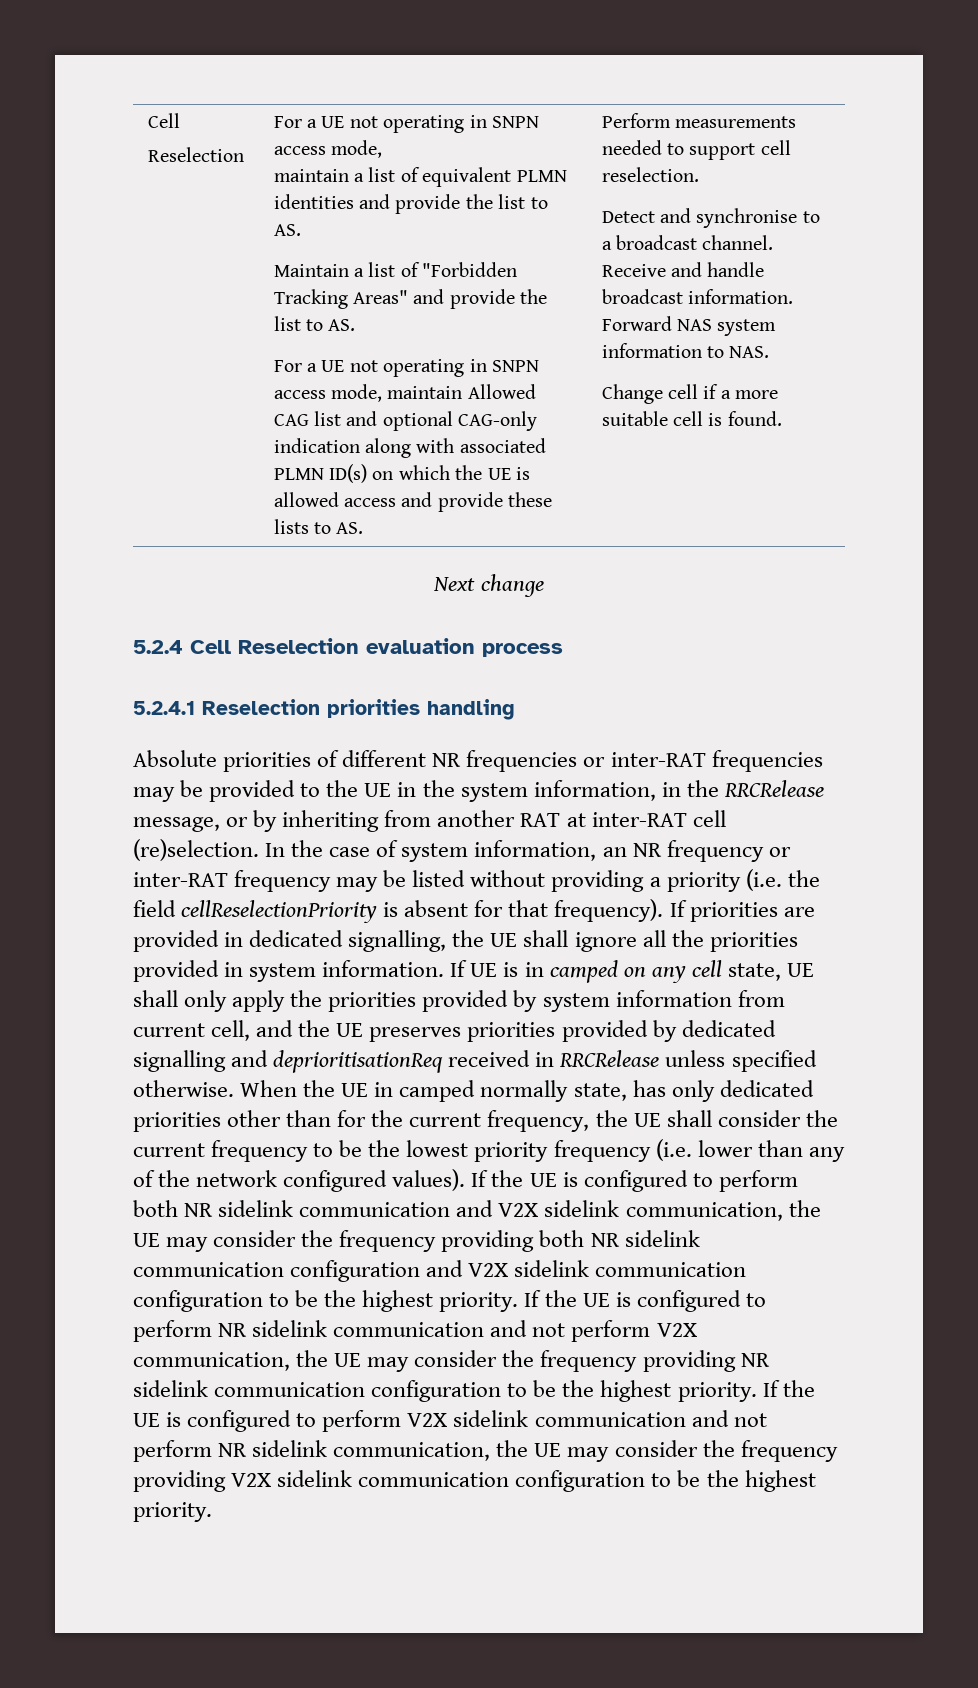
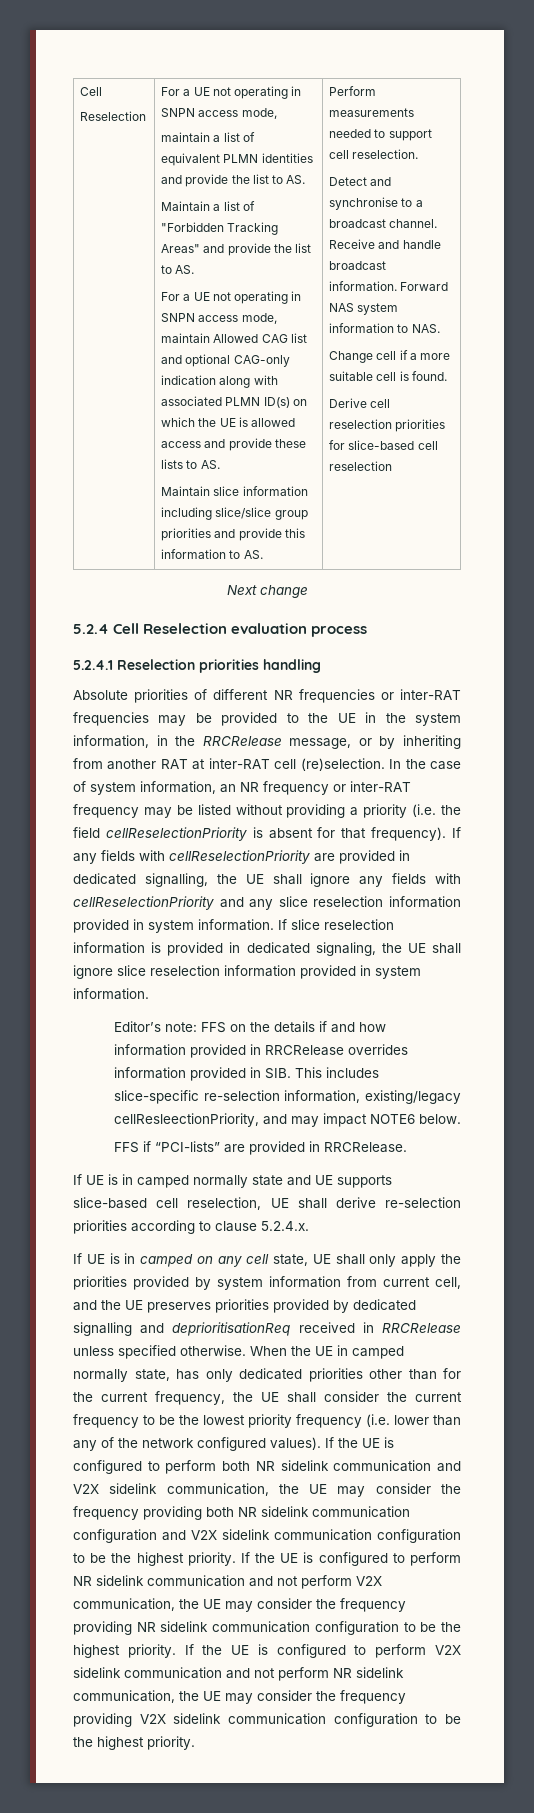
(364, 528) none -> [161,486,308,496] [161,507,308,520] [161,528,305,541] [161,549,263,559] // Maintain slice information including slice/slice group priorities and provide this information to AS.
(782, 418) none -> [329,398,391,408] [329,419,446,432] [329,440,438,450] [329,461,393,471] // Derive cell reselection priorities for slice-based cell reselection
[689,902,778,922] priorities -> [73,850,310,864] any fields with cellReselectionPriority
[642,930,798,952] all the priorities -> [359,873,461,887] [73,896,461,910] any fields with cellReselectionPriority and any slice reselection information
(468, 968) none -> [291,919,394,930] [73,942,461,956] [73,965,421,979] [73,988,149,1000] [113,1021,386,1033] [113,1044,408,1058] [113,1067,379,1081] [113,1090,461,1104] [113,1113,461,1127] [113,1141,407,1155] [73,1174,392,1188] [73,1197,461,1210] [73,1220,309,1234] [73,1253,82,1264] slice reselection information is provided in dedicated signaling, the UE shall ignore slice reselection information provided in system information. // Editor’s note: FFS on the details if and how information provided in RRCRelease overrides information provided in SIB. This includes slice-specific re-selection information, existing/legacy cellResleectionPriority, and may impact NOTE6 below. // FFS if “PCI-lists” are provided in RRCRelease. // If UE is in camped normally state and UE supports slice-based cell reselection, UE shall derive re-selection priorities according to clause 5.2.4.x. // If

